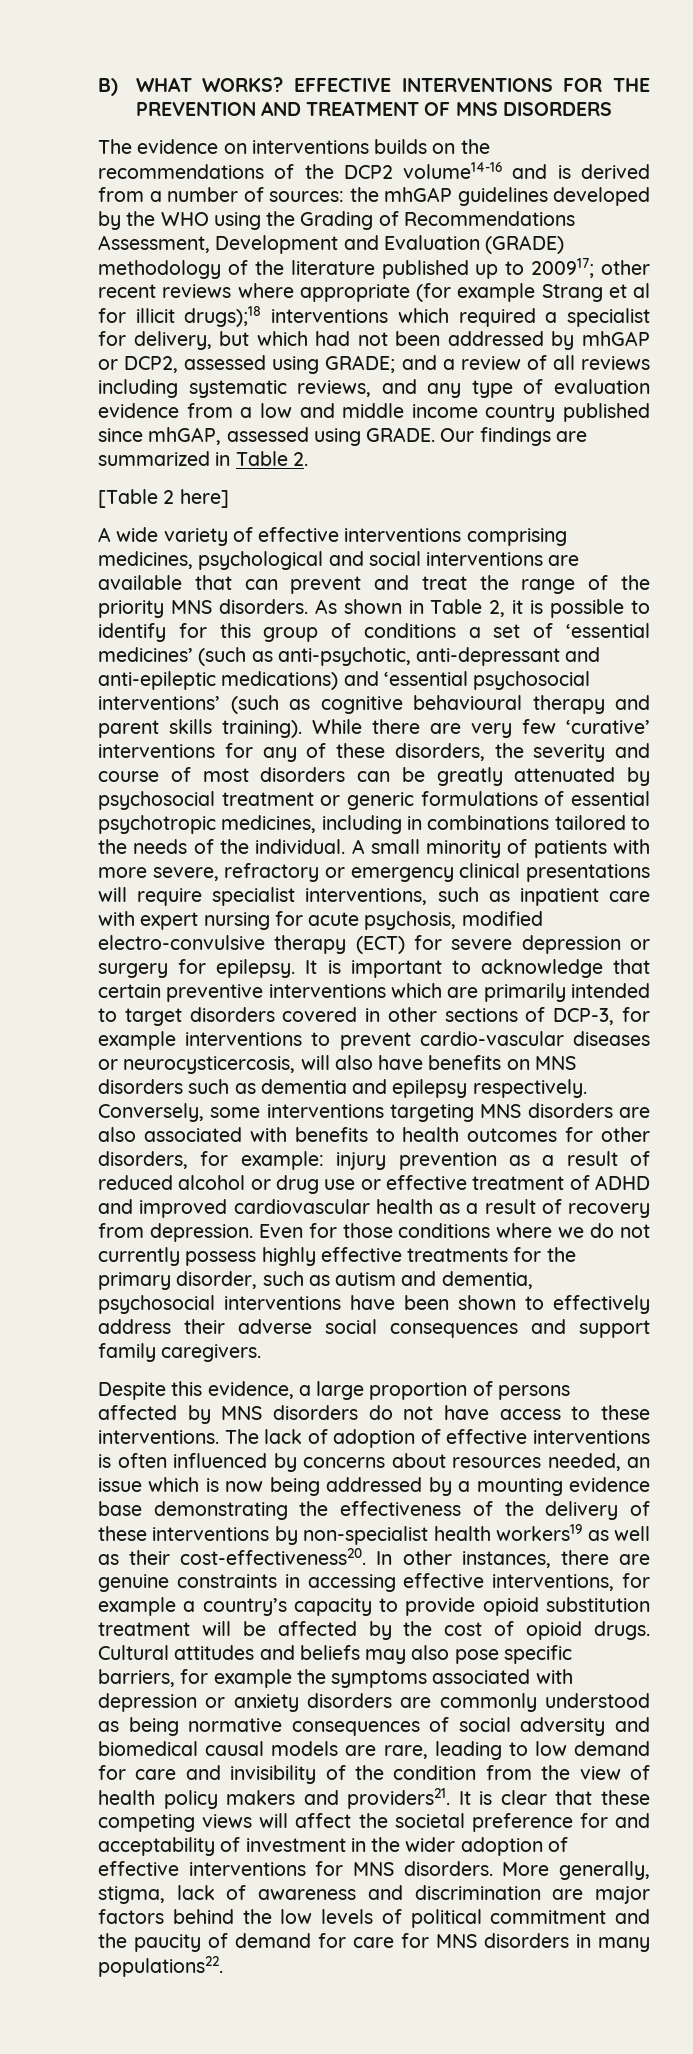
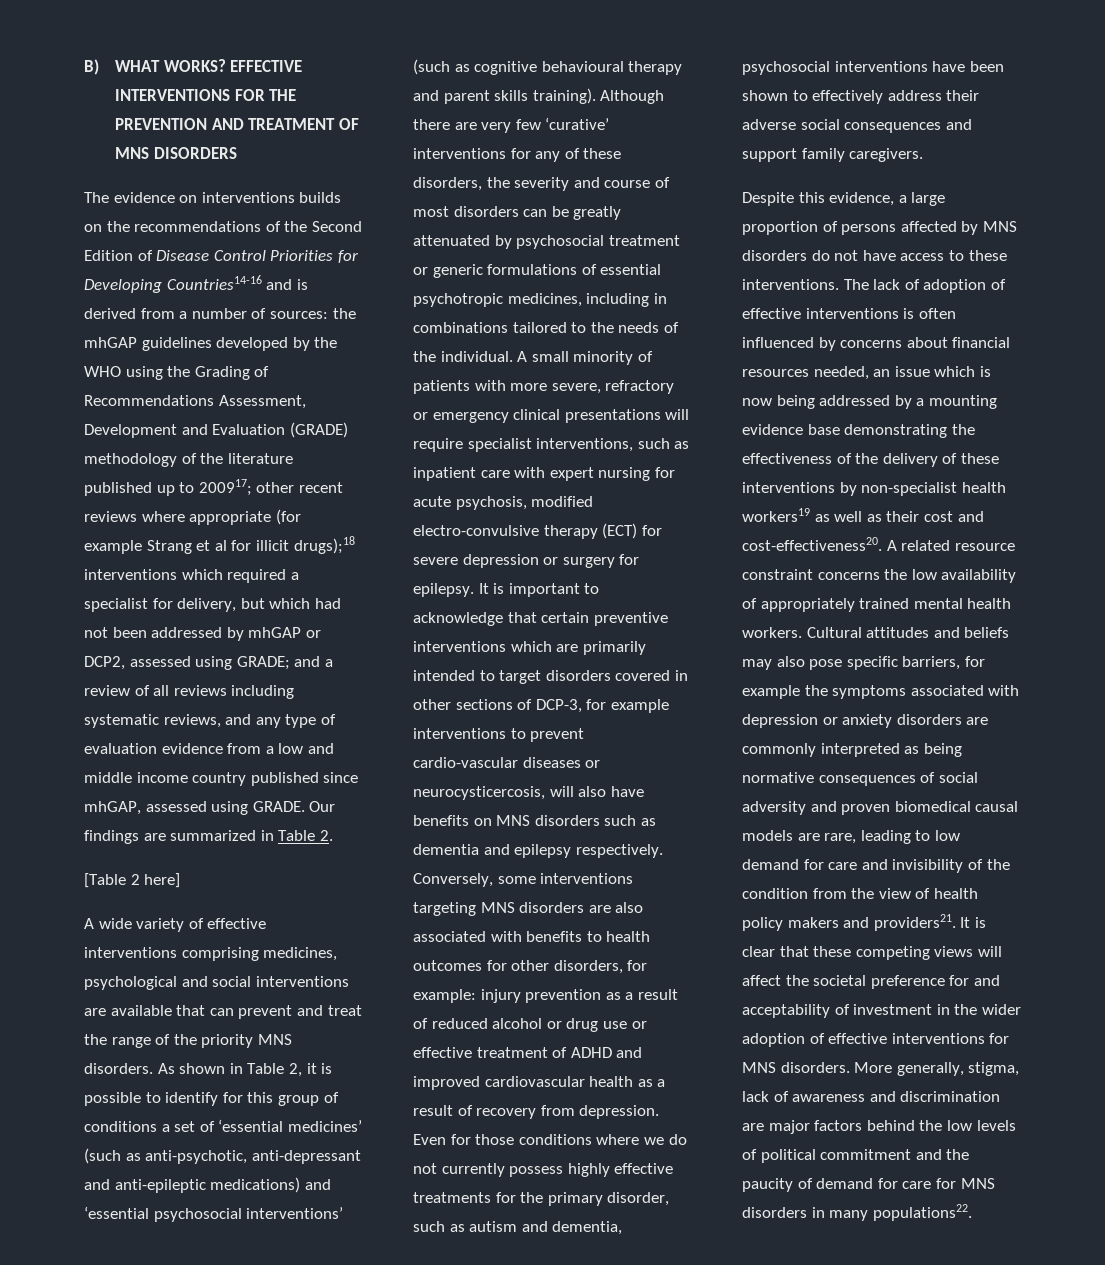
[343,162,503,179] DCP2 volume14-16 -> [311,221,362,232] [84,250,358,263] [84,275,262,293] Second Edition of Disease Control Priorities for Developing Countries14-16
[312,719,362,734] While -> [600,90,665,104] Although
(446, 1460) none -> [952,337,1011,348] financial
[180,1548,651,1568] [98,1573,650,1592] [98,1597,650,1616] [98,1621,651,1640] cost-effectiveness20. In other instances, there are genuine constraints in accessing effective interventions, for example a country’s capacity to provide opioid substitution treatment will be affected by the cost of opioid drugs. -> [923,511,984,522] [742,537,1015,551] [742,569,1017,583] [742,598,1012,612] [742,627,802,638] cost and cost-effectiveness20. A related resource constraint concerns the low availability of appropriately trained mental health workers.
[545,1693,650,1708] understood -> [820,743,900,757] interpreted
(650, 1724) none -> [841,804,891,815] proven

